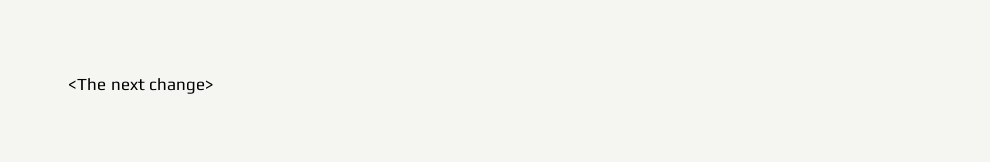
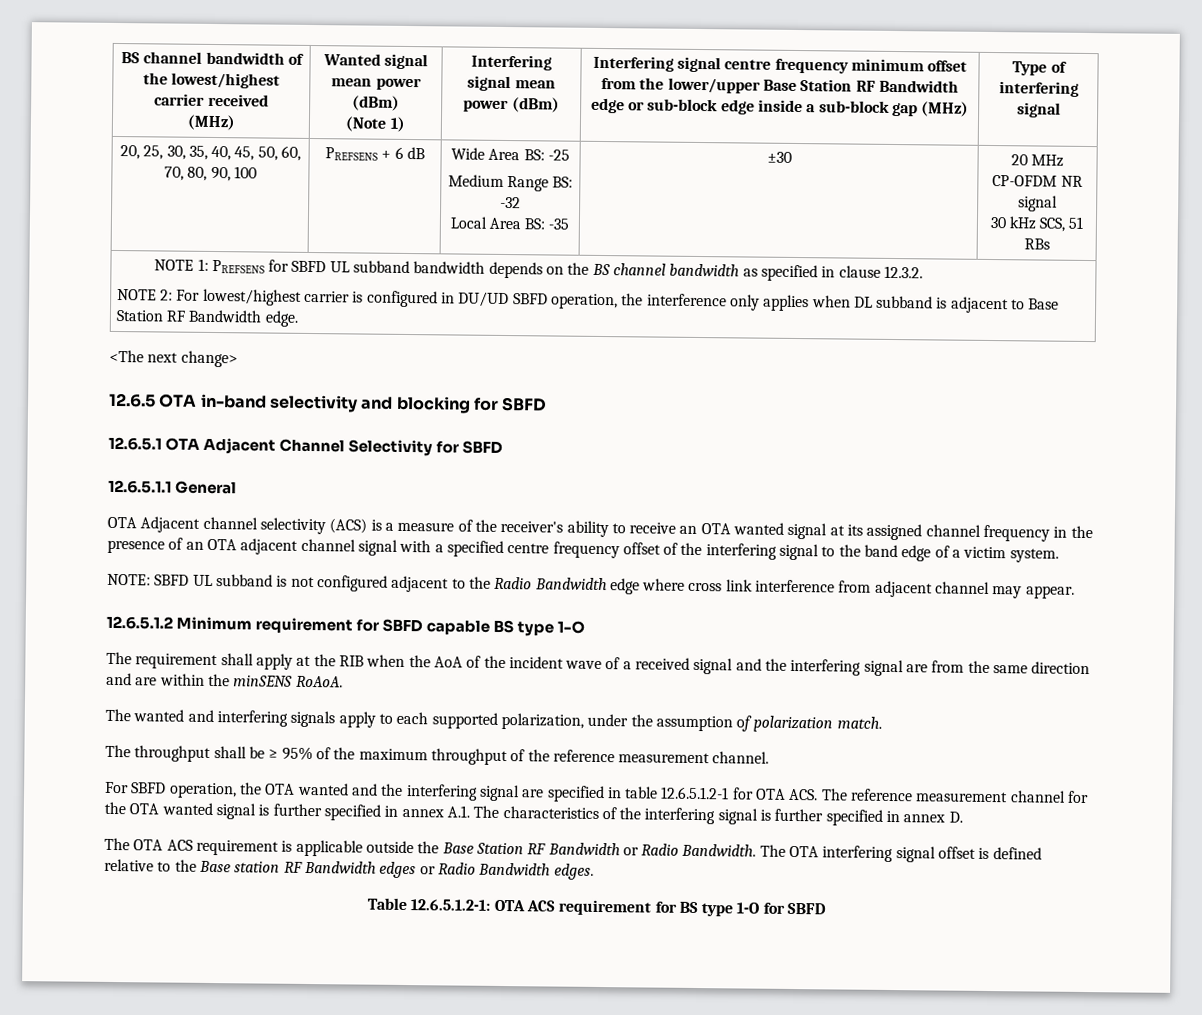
[68,78,215,94] <The next change> -> [121,51,304,65] [142,72,281,89] [154,93,269,107] [186,114,236,131] [322,53,429,70] [331,77,422,91] [352,95,400,111] [345,116,406,132] [471,54,552,71] [467,75,556,92] [463,97,560,113] [592,55,968,74] [601,77,959,94] [590,97,970,117] [1012,61,1067,76] [998,81,1079,97] [1016,102,1061,118] [119,145,302,161] [164,166,257,182] [325,146,425,161] [451,147,570,161] [447,174,574,192] [500,196,521,209] [449,216,570,230] [766,151,792,163] [1010,154,1065,167] [992,175,1083,187] [1018,195,1058,212] [989,216,1085,232] [1023,238,1050,250] [154,258,923,282] [116,288,1060,314] [115,309,299,327] [109,349,238,368] [109,392,548,414] [108,436,504,457] [108,479,238,495] [107,516,1093,542] [107,537,1059,563] [107,573,1075,599] [106,615,586,637] [106,651,1091,677] [106,672,343,688] [105,708,882,733] [105,744,770,766] [105,781,1090,804] [104,801,963,826] [104,837,1042,863] [104,858,594,880] [366,897,827,917] BS channel bandwidth of the lowest/highest carrier received // (MHz) | Wanted signal mean power (dBm) // (Note 1) | Interfering signal mean power (dBm) | Interfering signal centre frequency minimum offset from the lower/upper Base Station RF Bandwidth edge or sub-block edge inside a sub-block gap (MHz) | Type of interfering signal // 20, 25, 30, 35, 40, 45, 50, 60, 70, 80, 90, 100 | PREFSENS + 6 dB | Wide Area BS: -25 // Medium Range BS: -32 // Local Area BS: -35 | ±30 | 20 MHz CP-OFDM NR signal // 30 kHz SCS, 51 RBs // NOTE 1: PREFSENS for SBFD UL subband bandwidth depends on the BS channel bandwidth as specified in clause 12.3.2. // NOTE 2: For lowest/highest carrier is configured in DU/UD SBFD operation, the interference only applies when DL subband is adjacent to Base Station RF Bandwidth edge. // <The next change> // 12.6.5 OTA in-band selectivity and blocking for SBFD // 12.6.5.1 OTA Adjacent Channel Selectivity for SBFD // 12.6.5.1.1 General // OTA Adjacent channel selectivity (ACS) is a measure of the receiver's ability to receive an OTA wanted signal at its assigned channel frequency in the presence of an OTA adjacent channel signal with a specified centre frequency offset of the interfering signal to the band edge of a victim system. // NOTE: SBFD UL subband is not configured adjacent to the Radio Bandwidth edge where cross link interference from adjacent channel may appear. // 12.6.5.1.2 Minimum requirement for SBFD capable BS type 1-O // The requirement shall apply at the RIB when the AoA of the incident wave of a received signal and the interfering signal are from the same direction and are within the minSENS RoAoA. // The wanted and interfering signals apply to each supported polarization, under the assumption of polarization match. // The throughput shall be ≥ 95% of the maximum throughput of the reference measurement channel. // For SBFD operation, the OTA wanted and the interfering signal are specified in table 12.6.5.1.2-1 for OTA ACS. The reference measurement channel for the OTA wanted signal is further specified in annex A.1. The characteristics of the interfering signal is further specified in annex D. // The OTA ACS requirement is applicable outside the Base Station RF Bandwidth or Radio Bandwidth. The OTA interfering signal offset is defined relative to the Base station RF Bandwidth edges or Radio Bandwidth edges. // Table 12.6.5.1.2-1: OTA ACS requirement for BS type 1-O for SBFD

